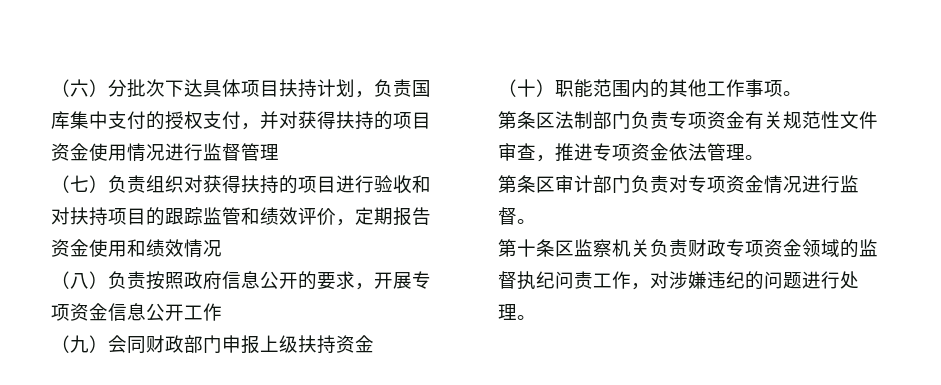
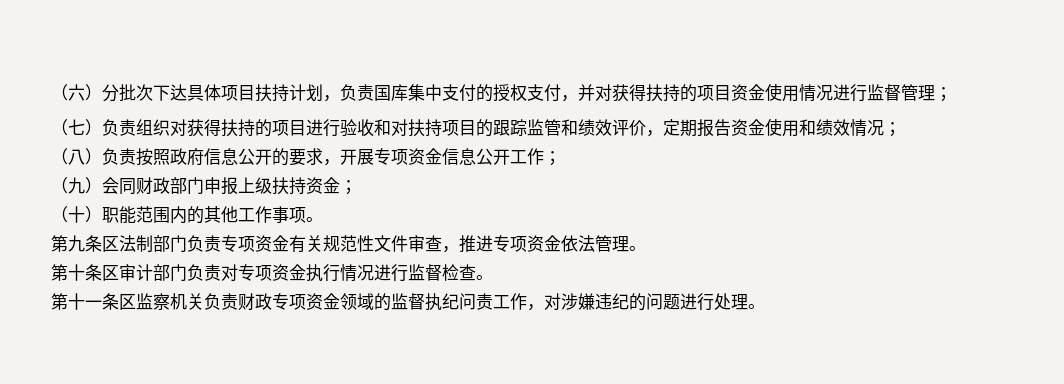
(279, 152) none -> [935,87,952,102] ；
(222, 248) none -> [884,122,901,137] ；
(222, 312) none -> [544,151,561,166] ；
(374, 344) none -> [340,180,357,195] ；
(517, 120) none -> [68,235,85,252] 九
(517, 184) none -> [68,264,85,281] 十
[764,175,859,194] [498,207,536,225] [498,239,536,257] 情况进行监督。 // 第十 -> [306,264,493,282] [51,293,102,310] 执行情况进行监督检查。 // 第十一

